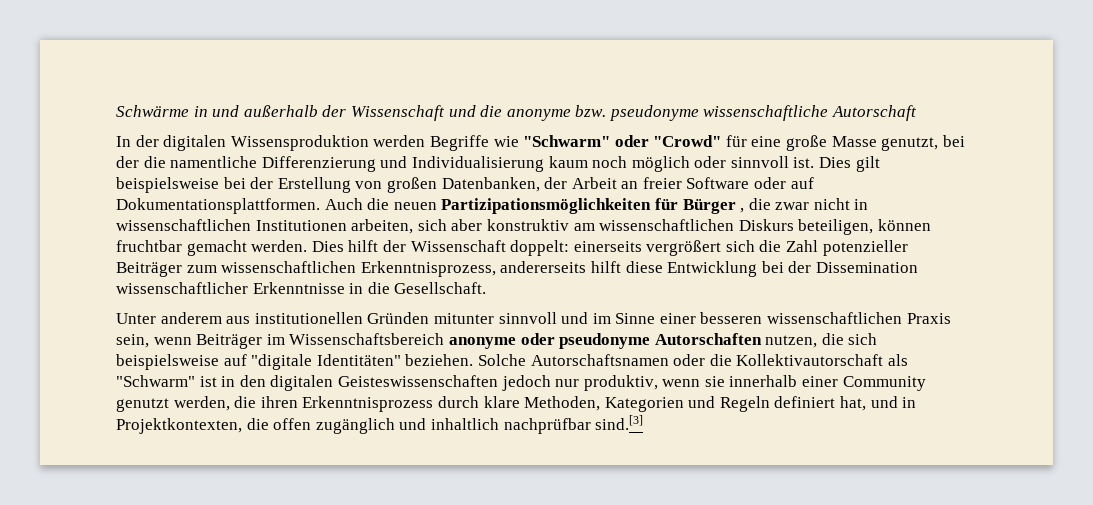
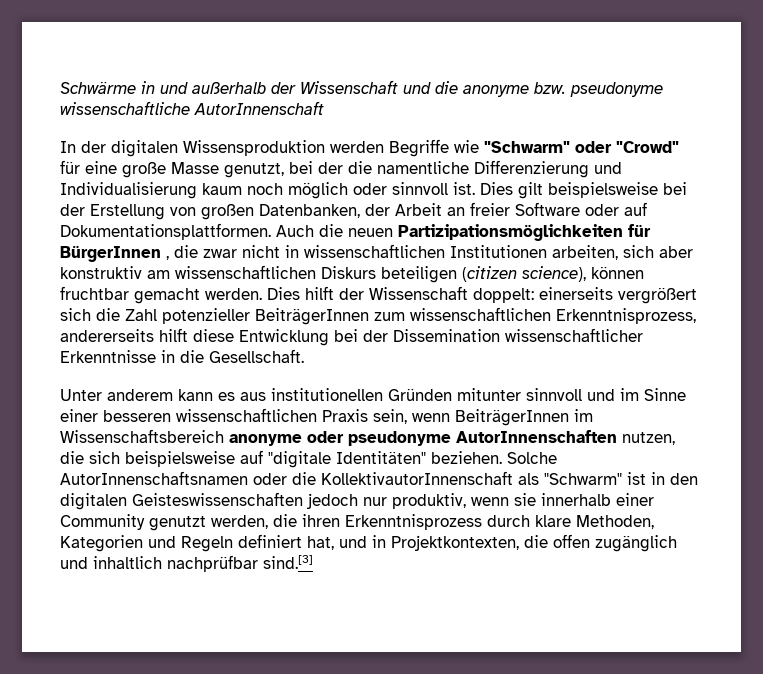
[832,105,918,121] Autorschaft -> [194,101,324,115] AutorInnenschaft
[682,199,736,214] Bürger -> [60,245,161,262] BürgerInnen
[798,219,874,235] beteiligen, -> [381,266,586,283] beteiligen (citizen science),
[116,262,182,277] Beiträger -> [255,308,369,325] BeiträgerInnen
(222, 318) none -> [178,389,235,401] kann es
[196,334,263,349] Beiträger -> [455,409,569,426] BeiträgerInnen
[654,333,762,345] Autorschaften -> [456,430,617,443] AutorInnenschaften
[530,354,669,366] Autorschaftsnamen -> [60,471,248,485] AutorInnenschaftsnamen
[736,354,884,366] Kollektivautorschaft -> [321,471,513,485] KollektivautorInnenschaft

